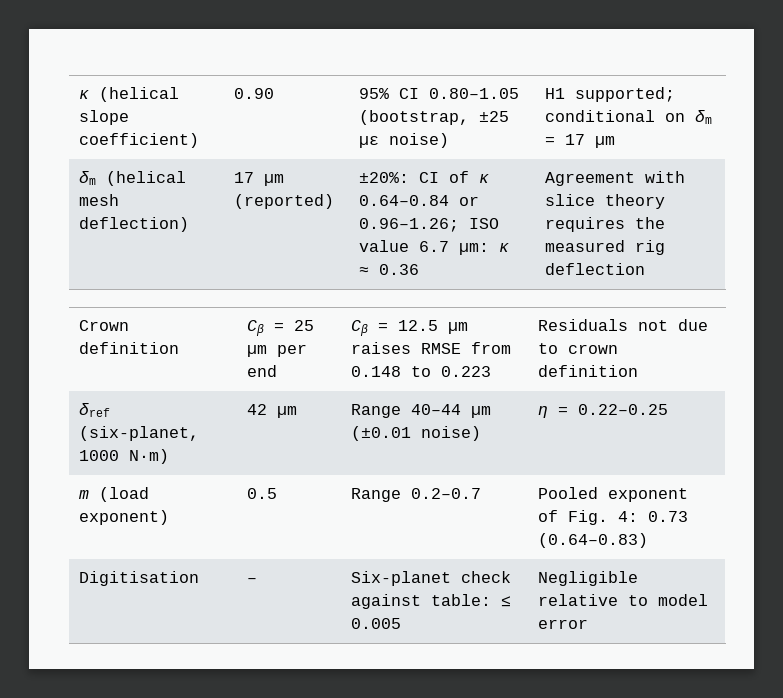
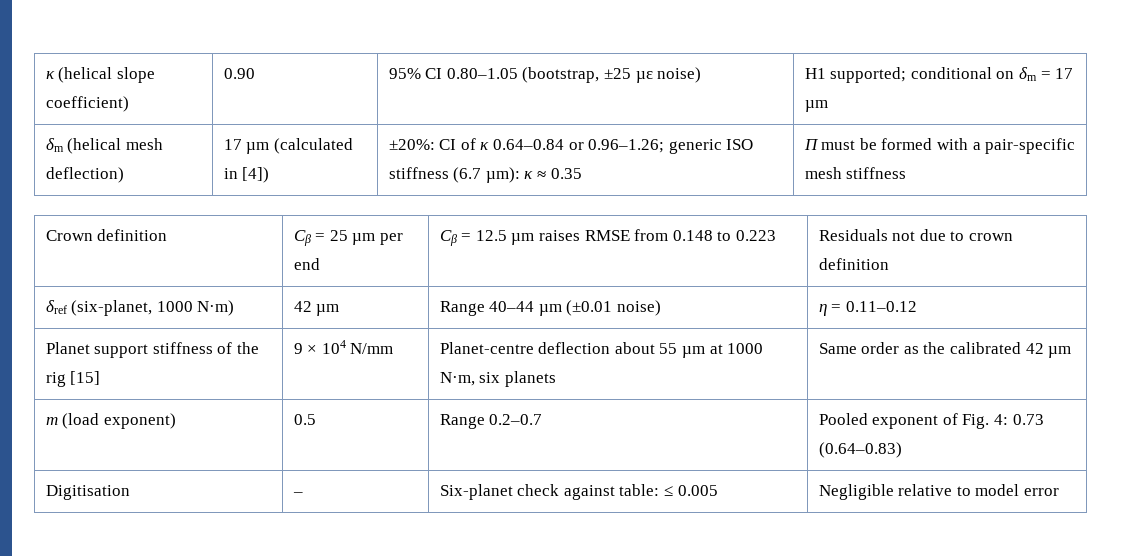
[233,194,334,209] (reported) -> [273,138,353,154] [223,167,270,183] (calculated in [4])
[468,218,499,229] [358,240,509,255] [358,264,419,275] [544,171,685,186] [544,194,665,209] [544,217,665,232] [544,240,665,255] [544,263,645,275] ISO value 6.7 µm: κ ≈ 0.36 | Agreement with slice theory requires the measured rig deflection -> [668,139,754,154] [388,167,582,183] [803,138,1076,154] [804,167,907,179] generic ISO stiffness (6.7 µm): κ ≈ 0.35 | Π must be formed with a pair-specific mesh stiffness
[577,404,668,415] 0.22–0.25 -> [845,301,917,312] [45,342,259,358] [45,371,101,387] [293,340,394,354] [439,342,764,358] [439,371,556,387] [818,342,1072,358] 0.11–0.12 // Planet support stiffness of the rig [15] | 9 × 104 N/mm | Planet-centre deflection about 55 µm at 1000 N·m, six planets | Same order as the calibrated 42 µm

